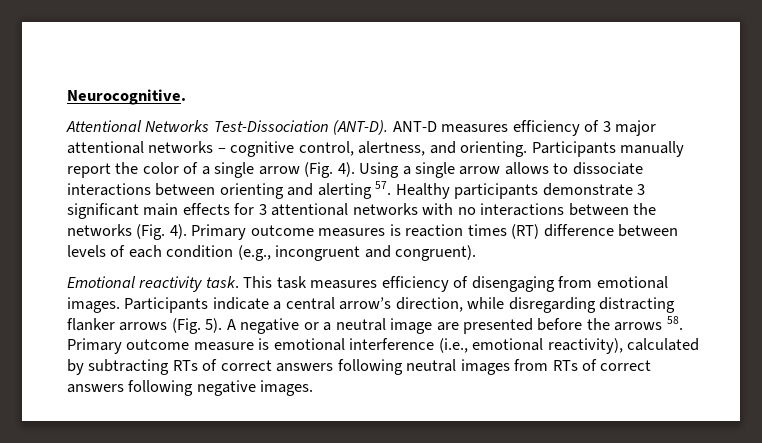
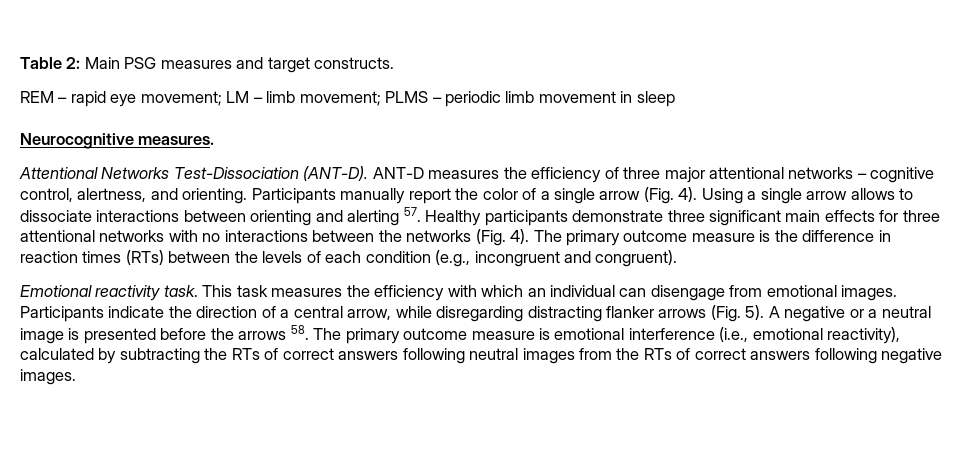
[67,89,186,105] Neurocognitive. -> [20,57,395,73] [20,91,675,107] [20,133,215,149] Table 2: Main PSG measures and target constructs. // REM – rapid eye movement; LM – limb movement; PLMS – periodic limb movement in sleep // Neurocognitive measures.
[512,120,611,136] efficiency of 3 -> [503,167,661,183] the efficiency of three
[637,184,646,195] 3 -> [667,210,705,222] three
[258,204,267,215] 3 -> [902,210,940,222] three
[191,224,679,240] Primary outcome measures is reaction times (RT) difference between -> [533,230,891,246] [20,250,258,265] The primary outcome measure is the difference in reaction times (RTs) between the
[381,276,555,292] efficiency of disengaging -> [346,285,725,301] the efficiency with which an individual can disengage
[273,297,463,312] a central arrow’s direction, -> [168,306,392,320] the direction of a central arrow,
[436,322,459,331] are -> [68,328,80,340] is
[67,338,122,354] Primary -> [313,328,400,344] The primary
(170, 367) none -> [204,348,228,360] the
(549, 365) none -> [616,348,640,360] the

